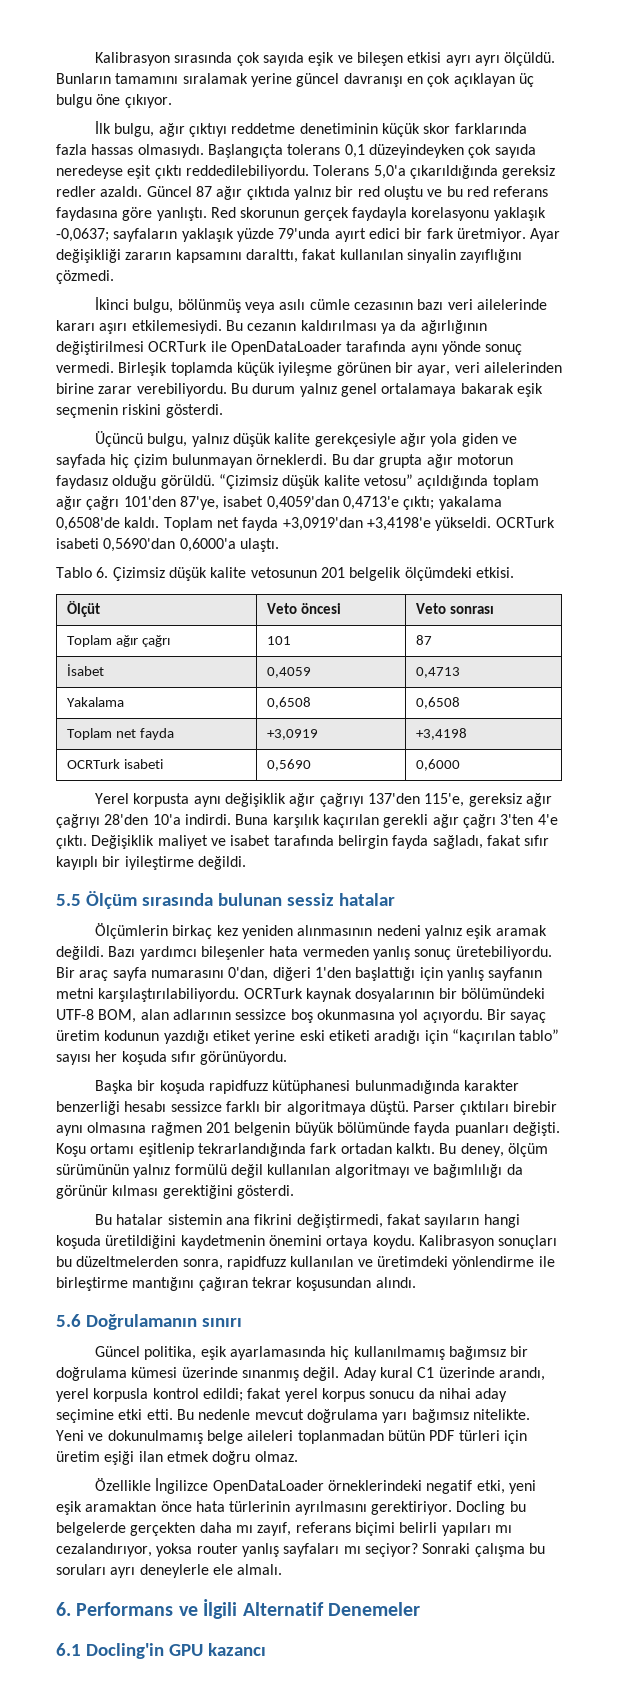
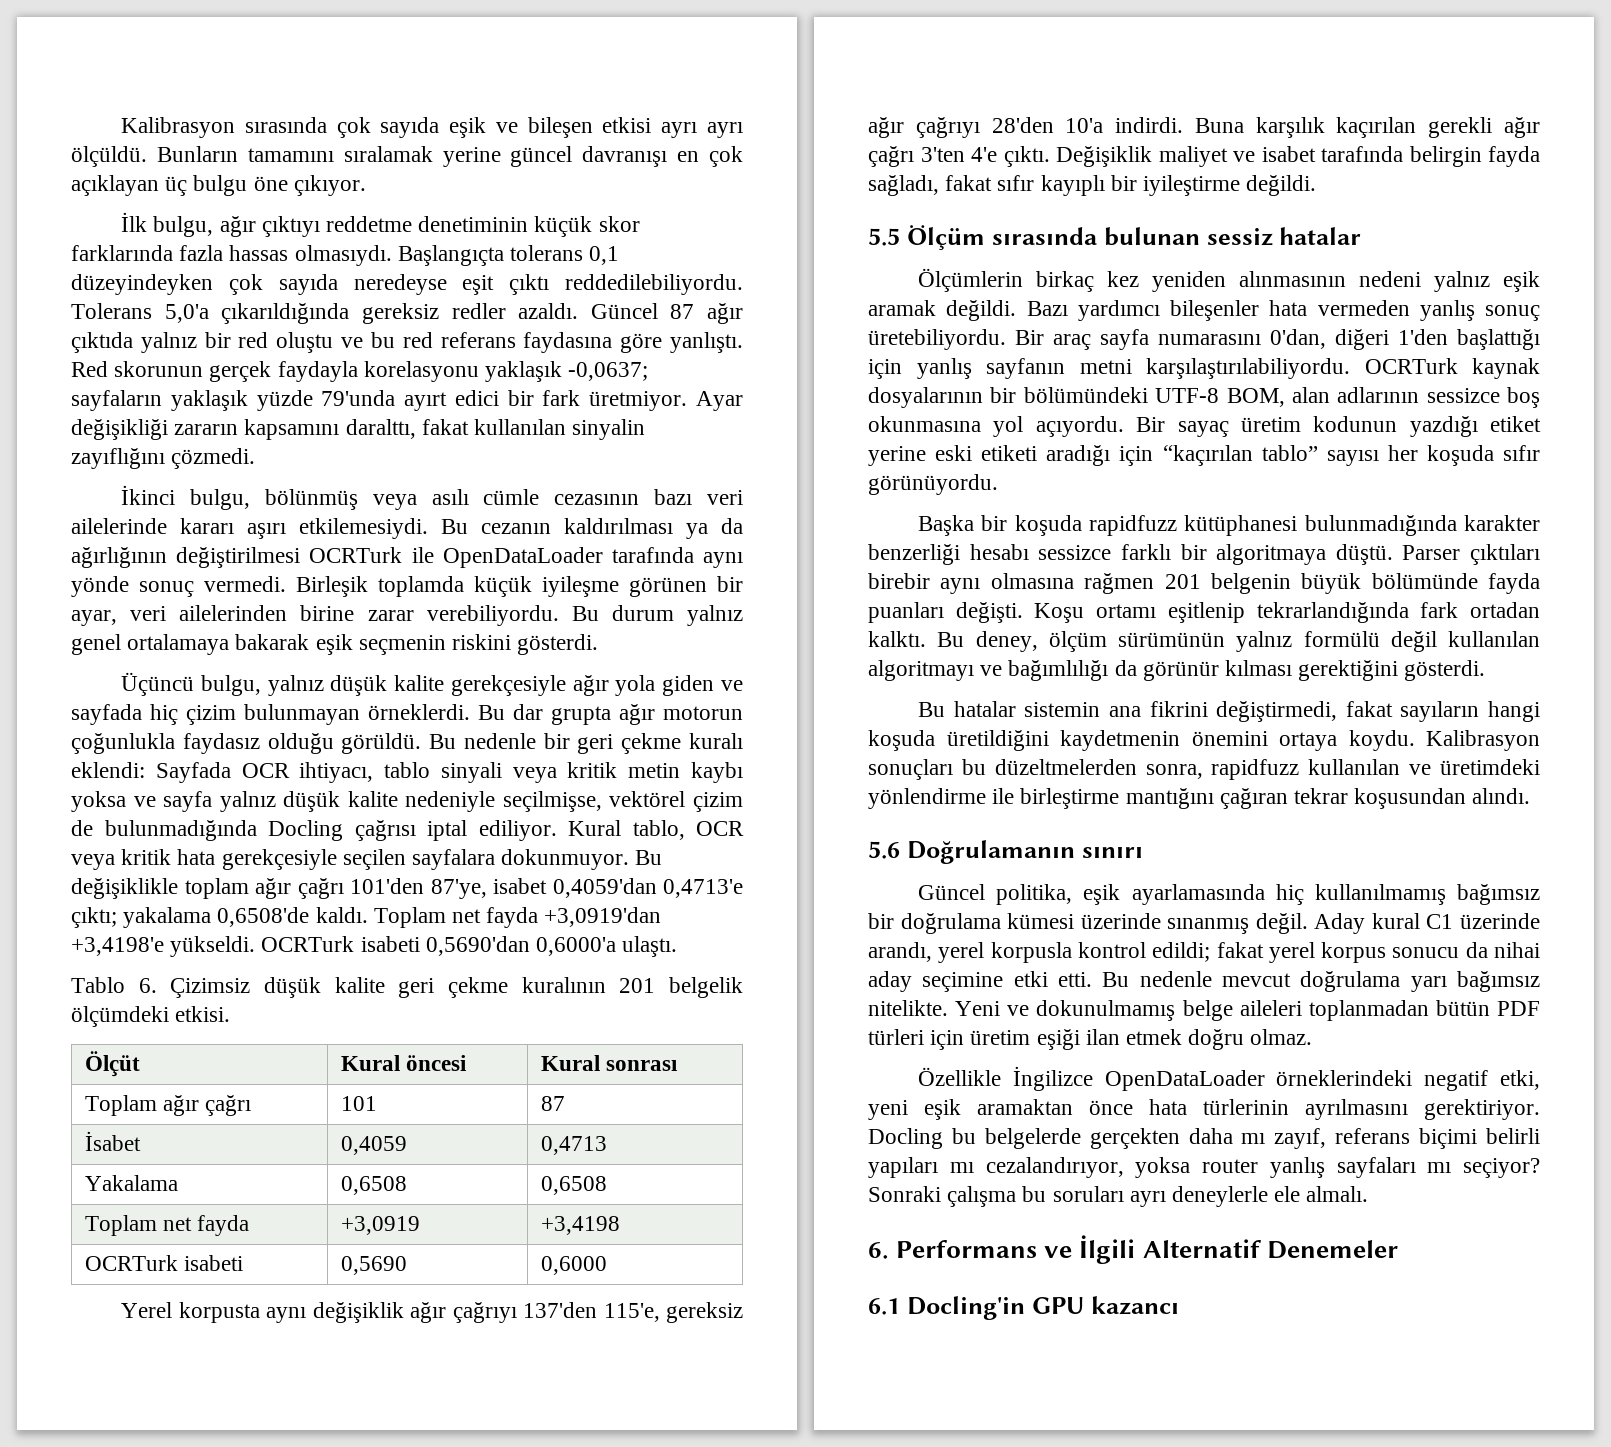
(513, 459) none -> [71,733,175,754] çoğunlukla
[218,474,489,489] “Çizimsiz düşük kalite vetosu” açıldığında -> [429,733,743,754] [71,762,743,783] [71,791,743,812] [71,820,744,841] [71,849,663,870] [71,878,178,899] Bu nedenle bir geri çekme kuralı eklendi: Sayfada OCR ihtiyacı, tablo sinyali veya kritik metin kaybı yoksa ve sayfa yalnız düşük kalite nedeniyle seçilmişse, vektörel çizim de bulunmadığında Docling çağrısı iptal ediliyor. Kural tablo, OCR veya kritik hata gerekçesiyle seçilen sayfalara dokunmuyor. Bu değişiklikle
[250,567,317,578] vetosunun -> [398,977,606,998] geri çekme kuralının
[266,603,297,614] Veto -> [340,1055,400,1071] Kural
[415,603,446,614] Veto -> [540,1055,600,1071] Kural

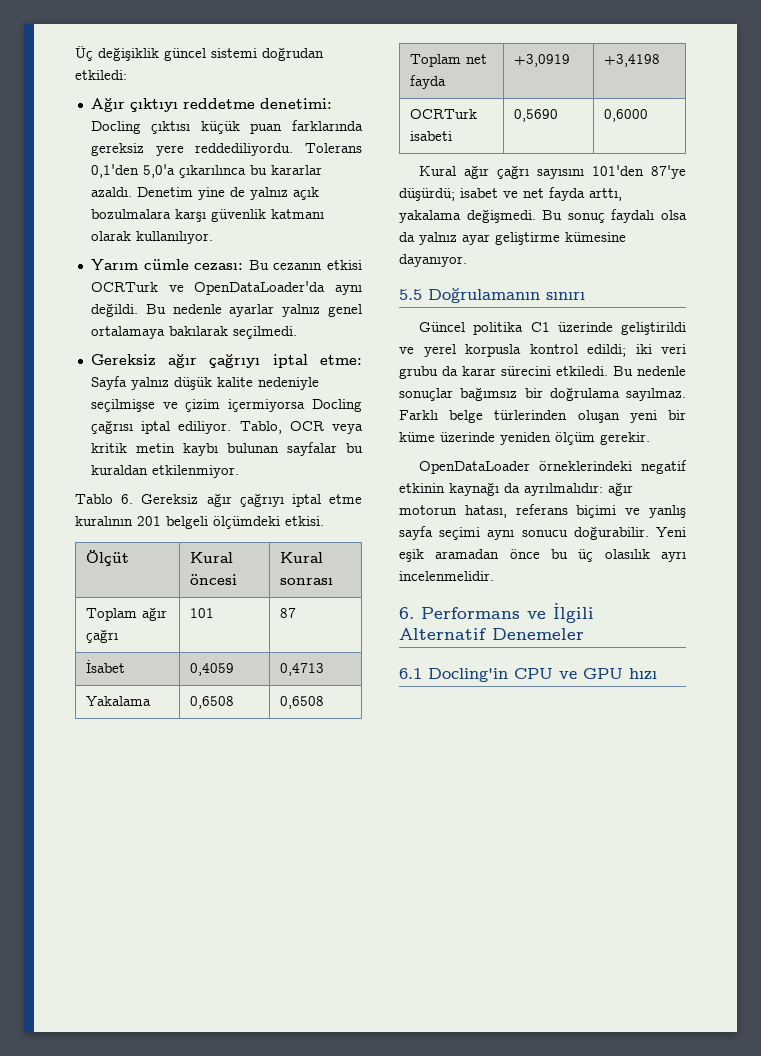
[121,117,743,138] [71,146,743,167] [71,175,366,196] [121,212,640,237] [71,245,620,266] [71,274,743,295] [71,303,743,324] [71,332,743,353] [71,361,649,382] [71,390,743,411] [71,419,646,440] [71,448,256,469] [121,485,744,510] [71,518,743,539] [71,547,743,568] [71,576,743,597] [71,605,743,626] [71,634,599,655] [121,672,743,696] [71,704,743,725] [71,733,743,754] [71,762,743,783] [71,791,743,812] [71,820,744,841] [71,849,663,870] [71,878,743,899] [71,907,662,928] [71,936,678,957] [71,977,509,998] Kalibrasyon sırasında çok sayıda eşik ve bileşen etkisi ayrı ayrı ölçüldü. Bunların tamamını sıralamak yerine güncel davranışı en çok açıklayan üç bulgu öne çıkıyor. // İlk bulgu, ağır çıktıyı reddetme denetiminin küçük skor farklarında fazla hassas olmasıydı. Başlangıçta tolerans 0,1 düzeyindeyken çok sayıda neredeyse eşit çıktı reddedilebiliyordu. Tolerans 5,0'a çıkarıldığında gereksiz redler azaldı. Güncel 87 ağır çıktıda yalnız bir red oluştu ve bu red referans faydasına göre yanlıştı. Red skorunun gerçek faydayla korelasyonu yaklaşık -0,0637; sayfaların yaklaşık yüzde 79'unda ayırt edici bir fark üretmiyor. Ayar değişikliği zararın kapsamını daralttı, fakat kullanılan sinyalin zayıflığını çözmedi. // İkinci bulgu, bölünmüş veya asılı cümle cezasının bazı veri ailelerinde kararı aşırı etkilemesiydi. Bu cezanın kaldırılması ya da ağırlığının değiştirilmesi OCRTurk ile OpenDataLoader tarafında aynı yönde sonuç vermedi. Birleşik toplamda küçük iyileşme görünen bir ayar, veri ailelerinden birine zarar verebiliyordu. Bu durum yalnız genel ortalamaya bakarak eşik seçmenin riskini gösterdi. // Üçüncü bulgu, yalnız düşük kalite gerekçesiyle ağır yola giden ve sayfada hiç çizim bulunmayan örneklerdi. Bu dar grupta ağır motorun çoğunlukla faydasız olduğu görüldü. Bu nedenle bir geri çekme kuralı eklendi: Sayfada OCR ihtiyacı, tablo sinyali veya kritik metin kaybı yoksa ve sayfa yalnız düşük kalite nedeniyle seçilmişse, vektörel çizim de bulunmadığında Docling çağrısı iptal ediliyor. Kural tablo, OCR veya kritik hata gerekçesiyle seçilen sayfalara dokunmuyor. Bu değişiklikle toplam ağır çağrı 101'den 87'ye, isabet 0,4059'dan 0,4713'e çıktı; yakalama 0,6508'de kaldı. Toplam net fayda +3,0919'dan +3,4198'e yükseldi. OCRTurk isabeti 0,5690'dan 0,6000'a ulaştı. // Tablo 6. Çizimsiz düşük kalite geri çekme -> [75,46,324,61] [75,70,127,80] [90,98,332,112] [90,120,363,134] [90,143,362,156] [90,164,322,178] [90,187,319,200] [90,209,324,222] [90,231,213,244] [90,259,363,271] [90,281,362,295] [90,304,362,317] [90,326,297,339] [90,354,362,368] [90,376,319,390] [90,399,362,412] [90,421,363,434] [90,442,363,456] [90,465,239,478] [75,494,362,507] Üç değişiklik güncel sistemi doğrudan etkiledi: // Ağır çıktıyı reddetme denetimi: Docling çıktısı küçük puan farklarında gereksiz yere reddediliyordu. Tolerans 0,1'den 5,0'a çıkarılınca bu kararlar azaldı. Denetim yine de yalnız açık bozulmalara karşı güvenlik katmanı olarak kullanılıyor. // Yarım cümle cezası: Bu cezanın etkisi OCRTurk ve OpenDataLoader'da aynı değildi. Bu nedenle ayarlar yalnız genel ortalamaya bakılarak seçilmedi. // Gereksiz ağır çağrıyı iptal etme: Sayfa yalnız düşük kalite nedeniyle seçilmişse ve çizim içermiyorsa Docling çağrısı iptal ediliyor. Tablo, OCR veya kritik metin kaybı bulunan sayfalar bu kuraldan etkilenmiyor. // Tablo 6. Gereksiz ağır çağrıyı iptal etme
[669,977,743,998] belgelik -> [166,516,208,529] belgeli
[121,1302,743,1323] [868,117,1540,138] [868,146,1540,167] [868,175,1317,196] [868,225,1362,250] [918,268,1540,292] [868,300,1540,321] [868,329,1540,350] [868,358,1540,379] [868,387,1540,408] [868,416,1541,437] [868,445,1540,466] [868,474,998,495] [918,515,1540,536] [868,544,1540,565] [868,573,1540,594] [868,602,1540,623] [868,631,1540,652] [868,660,1486,681] [918,701,1540,722] [868,730,1540,751] [868,759,1540,780] [868,788,1531,809] [868,840,1143,864] [918,884,1540,905] [868,913,1540,934] [868,942,1540,963] [868,971,1540,992] [868,1000,1540,1021] [868,1029,1313,1050] [918,1066,1540,1091] [868,1099,1540,1120] [868,1128,1540,1149] [868,1157,1540,1178] [868,1186,1369,1207] Yerel korpusta aynı değişiklik ağır çağrıyı 137'den 115'e, gereksiz ağır çağrıyı 28'den 10'a indirdi. Buna karşılık kaçırılan gerekli ağır çağrı 3'ten 4'e çıktı. Değişiklik maliyet ve isabet tarafında belirgin fayda sağladı, fakat sıfır kayıplı bir iyileştirme değildi. // 5.5 Ölçüm sırasında bulunan sessiz hatalar // Ölçümlerin birkaç kez yeniden alınmasının nedeni yalnız eşik aramak değildi. Bazı yardımcı bileşenler hata vermeden yanlış sonuç üretebiliyordu. Bir araç sayfa numarasını 0'dan, diğeri 1'den başlattığı için yanlış sayfanın metni karşılaştırılabiliyordu. OCRTurk kaynak dosyalarının bir bölümündeki UTF-8 BOM, alan adlarının sessizce boş okunmasına yol açıyordu. Bir sayaç üretim kodunun yazdığı etiket yerine eski etiketi aradığı için “kaçırılan tablo” sayısı her koşuda sıfır görünüyordu. // Başka bir koşuda rapidfuzz kütüphanesi bulunmadığında karakter benzerliği hesabı sessizce farklı bir algoritmaya düştü. Parser çıktıları birebir aynı olmasına rağmen 201 belgenin büyük bölümünde fayda puanları değişti. Koşu ortamı eşitlenip tekrarlandığında fark ortadan kalktı. Bu deney, ölçüm sürümünün yalnız formülü değil kullanılan algoritmayı ve bağımlılığı da görünür kılması gerektiğini gösterdi. // Bu hatalar sistemin ana fikrini değiştirmedi, fakat sayıların hangi koşuda üretildiğini kaydetmenin önemini ortaya koydu. Kalibrasyon sonuçları bu düzeltmelerden sonra, rapidfuzz kullanılan ve üretimdeki yönlendirme ile birleştirme mantığını çağıran tekrar koşusundan alındı. // 5.6 Doğrulamanın sınırı // Güncel politika, eşik ayarlamasında hiç kullanılmamış bağımsız bir doğrulama kümesi üzerinde sınanmış değil. Aday kural C1 üzerinde arandı, yerel korpusla kontrol edildi; fakat yerel korpus sonucu da nihai aday seçimine etki etti. Bu nedenle mevcut doğrulama yarı bağımsız nitelikte. Yeni ve dokunulmamış belge aileleri toplanmadan bütün PDF türleri için üretim eşiği ilan etmek doğru olmaz. // Özellikle İngilizce OpenDataLoader örneklerindeki negatif etki, yeni eşik aramaktan önce hata türlerinin ayrılmasını gerektiriyor. Docling bu belgelerde gerçekten daha mı zayıf, referans biçimi belirli yapıları mı cezalandırıyor, yoksa router yanlış sayfaları mı seçiyor? Sonraki çalışma bu soruları ayrı deneylerle ele almalı. -> [418,165,686,179] [399,187,622,201] [399,209,687,223] [399,232,626,245] [399,254,467,267] [399,288,585,303] [418,322,686,335] [399,344,686,357] [399,366,686,379] [399,388,686,401] [399,410,686,423] [399,432,650,445] [418,460,687,474] [399,483,633,496] [399,504,686,518] [399,526,686,540] [399,549,686,562] [399,571,494,581] Kural ağır çağrı sayısını 101'den 87'ye düşürdü; isabet ve net fayda arttı, yakalama değişmedi. Bu sonuç faydalı olsa da yalnız ayar geliştirme kümesine dayanıyor. // 5.5 Doğrulamanın sınırı // Güncel politika C1 üzerinde geliştirildi ve yerel korpusla kontrol edildi; iki veri grubu da karar sürecini etkiledi. Bu nedenle sonuçlar bağımsız bir doğrulama sayılmaz. Farklı belge türlerinden oluşan yeni bir küme üzerinde yeniden ölçüm gerekir. // OpenDataLoader örneklerindeki negatif etkinin kaynağı da ayrılmalıdır: ağır motorun hatası, referans biçimi ve yanlış sayfa seçimi aynı sonucu doğurabilir. Yeni eşik aramadan önce bu üç olasılık ayrı incelenmelidir.
[1031,1296,1179,1315] GPU kazancı -> [514,668,657,680] CPU ve GPU hızı

